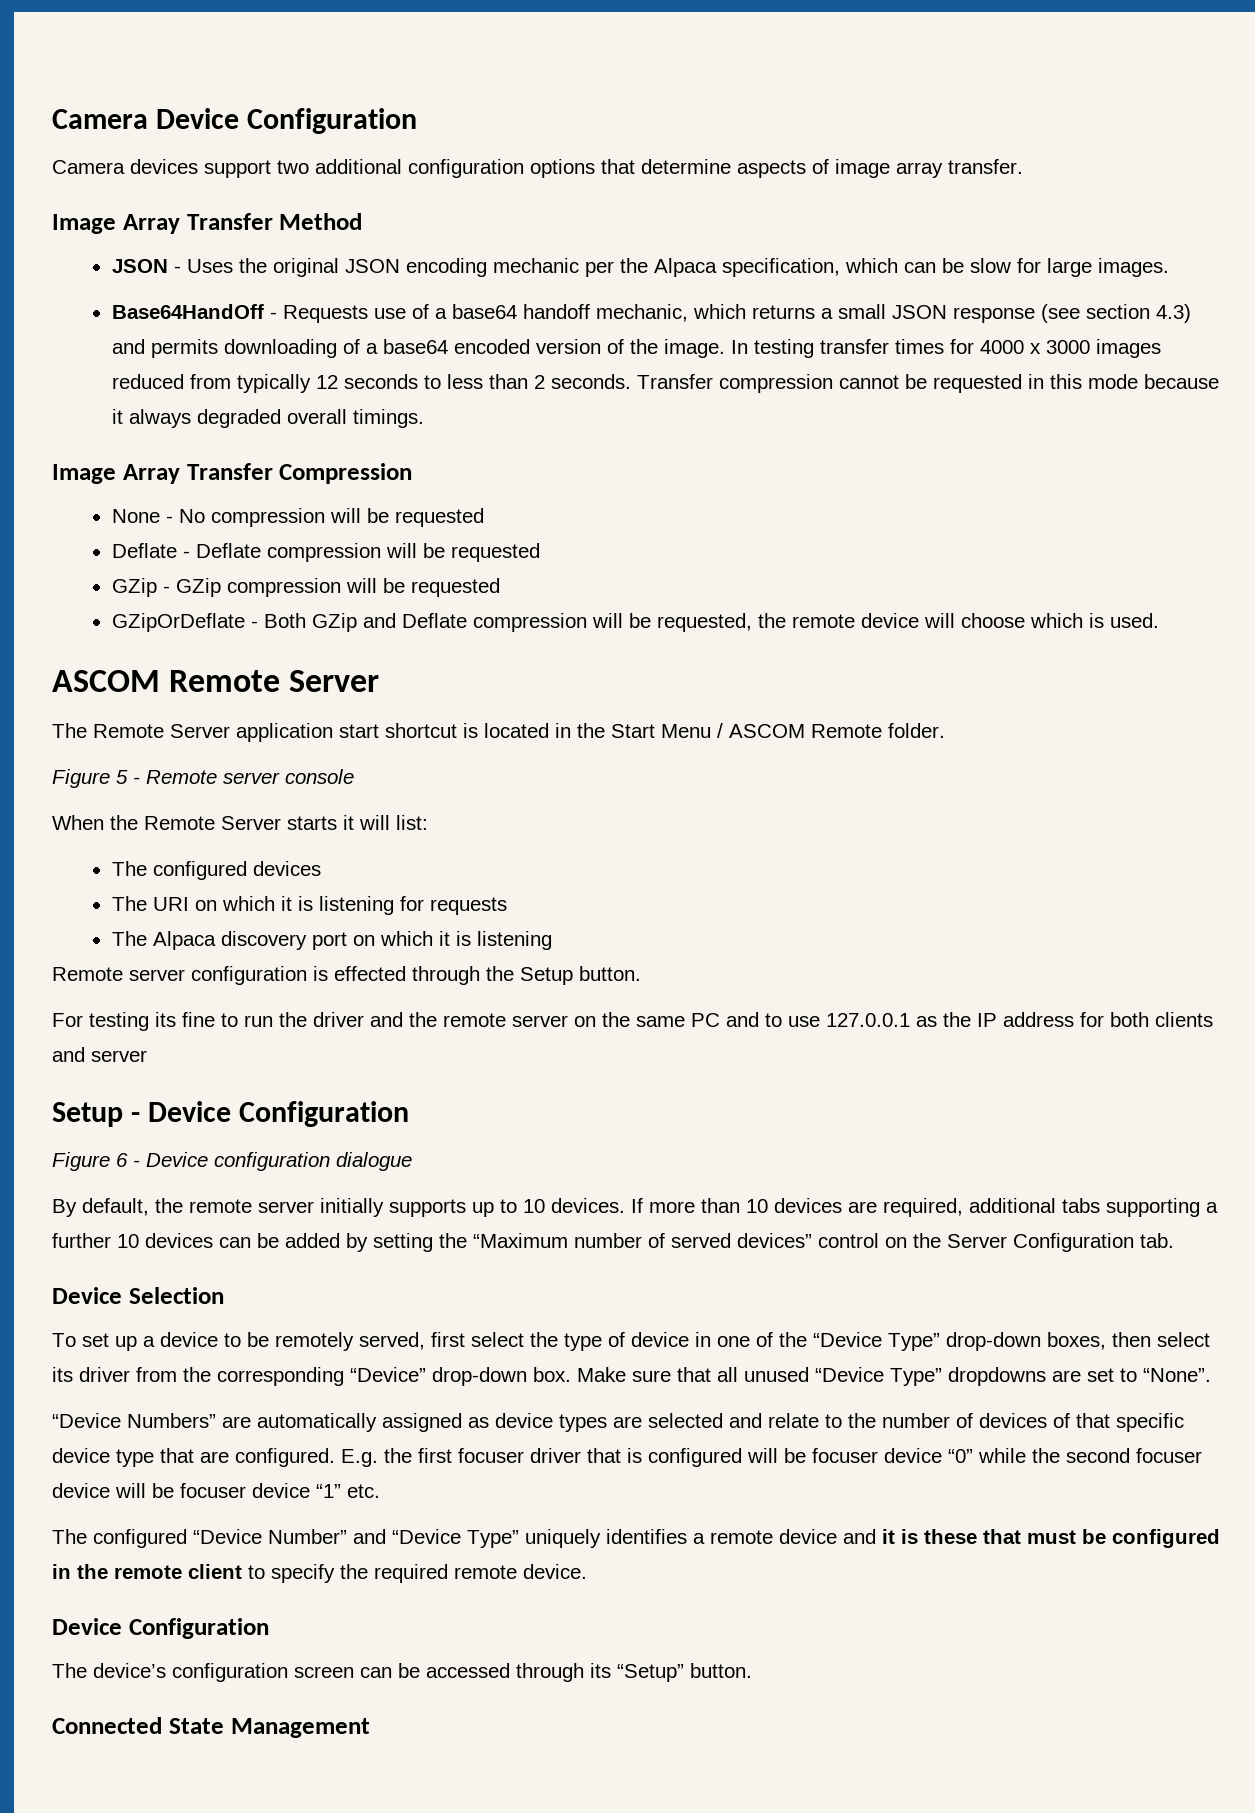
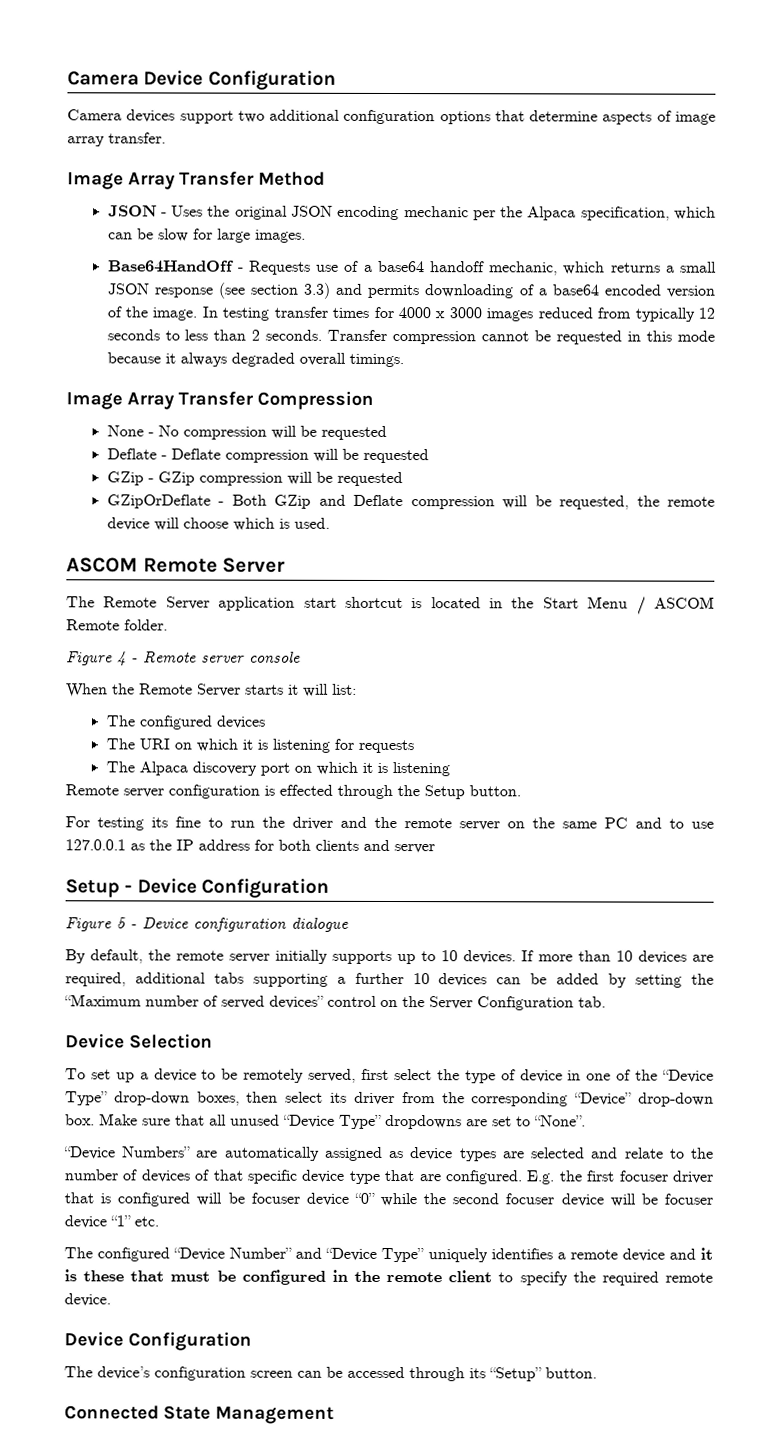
[1155,304,1191,323] 4.3) -> [303,282,332,299] 3.3)
[116,770,128,784] 5 -> [117,651,126,666] 4
[116,1153,128,1167] 6 -> [116,917,127,929] 5

